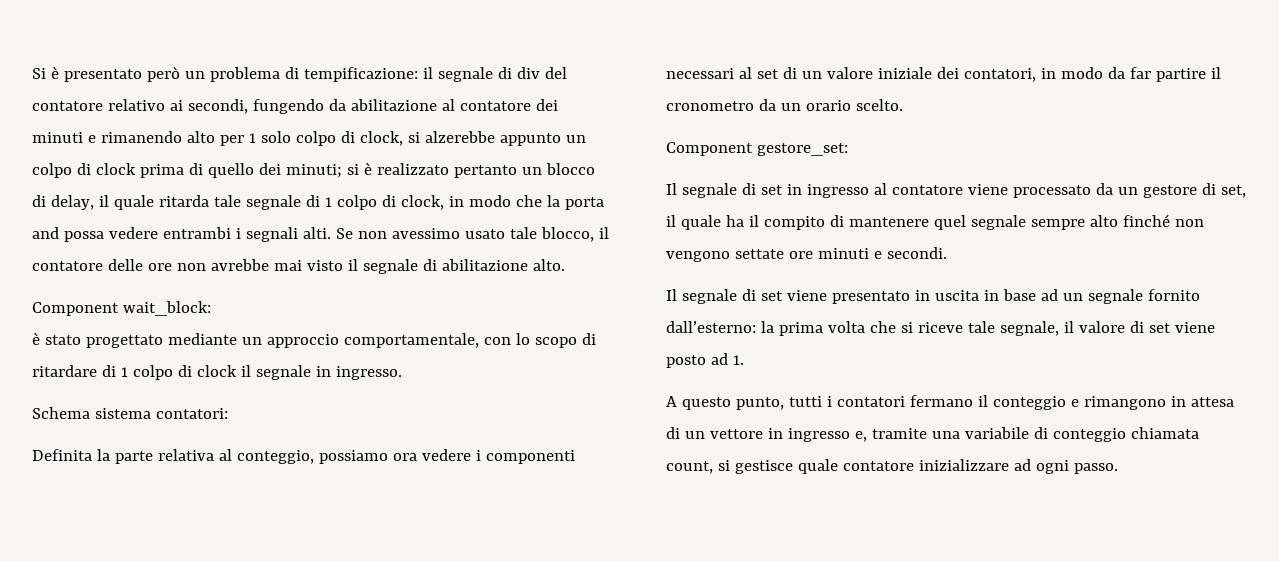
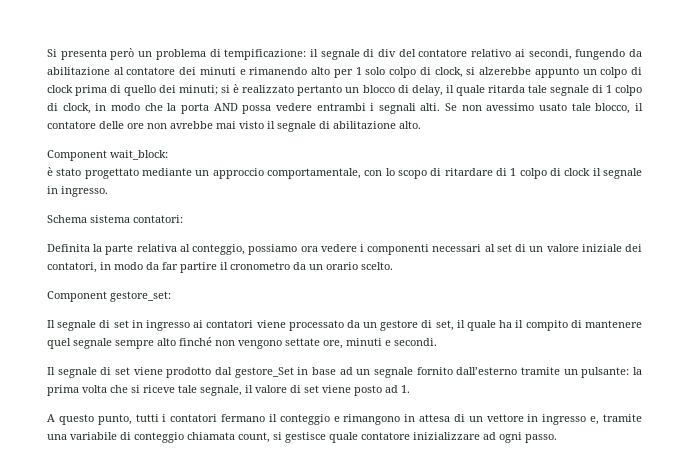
[50,66,142,82] è presentato -> [60,49,107,60] presenta
[32,227,59,239] and -> [213,103,238,111] AND
[873,183,963,195] al contatore -> [193,320,254,328] ai contatori
[788,251,813,259] ore -> [323,340,343,349] ore,
[831,290,979,304] presentato in uscita -> [166,367,294,378] prodotto dal gestore_Set
[666,321,756,333] dall’esterno: -> [456,367,630,378] dall’esterno tramite un pulsante:

